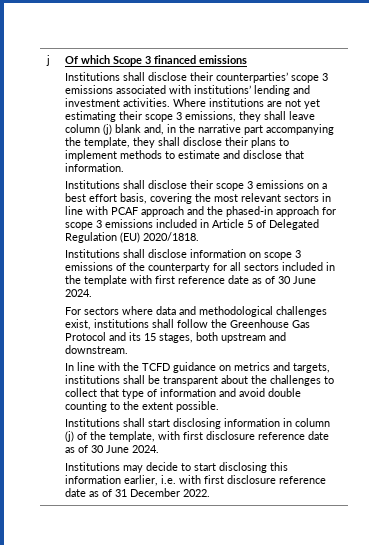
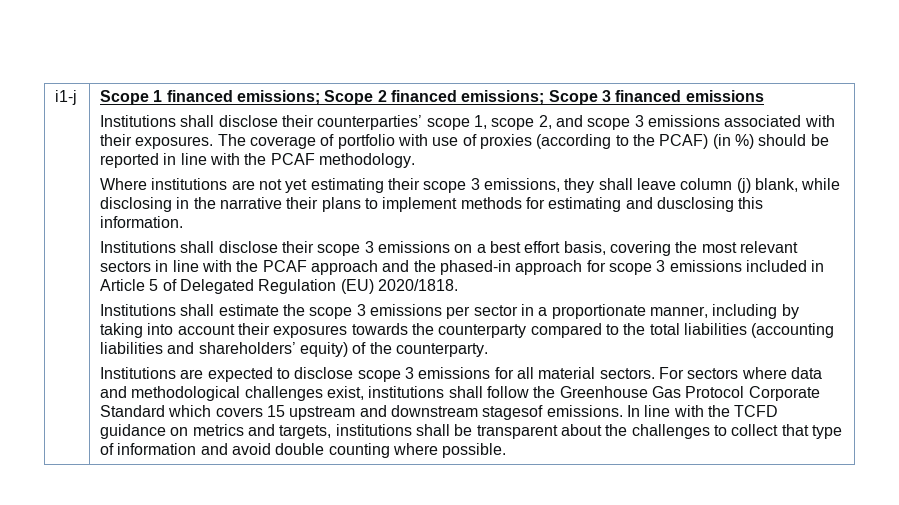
[45,55,50,66] [64,55,110,64] j | Of which -> [55,90,78,105] [100,90,545,105] i1-j | Scope 1 financed emissions; Scope 2 financed emissions;
[321,73,328,81] [64,85,310,96] [64,98,170,107] 3 emissions associated with institutions’ lending and investment activities. -> [474,115,835,130] [100,134,829,149] [100,153,416,168] 1, scope 2, and scope 3 emissions associated with their exposures. The coverage of portfolio with use of proxies (according to the PCAF) (in %) should be reported in line with the PCAF methodology. //
[114,124,334,135] [64,137,222,148] blank and, in the narrative part accompanying the template, they shall disclose -> [754,178,841,192] [100,197,283,212] blank, while disclosing in the narrative
[164,150,304,159] to estimate and disclose that -> [525,197,764,212] for estimating and dusclosing this
(108, 210) none -> [236,260,259,272] the
[147,249,301,260] [64,262,335,273] [64,275,316,286] [64,289,92,297] disclose information on scope 3 emissions of the counterparty for all sectors included in the template with first reference date as of 30 June 2024. // -> [218,304,799,319] [100,323,835,338] [100,342,489,357] [100,367,655,382] estimate the scope 3 emissions per sector in a proportionate manner, including by taking into account their exposures towards the counterparty compared to the total liabilities (accounting liabilities and shareholders’ equity) of the counterparty. // Institutions are expected to disclose scope 3 emissions for all material sectors.
[108,332,286,343] [64,345,128,354] and its 15 stages, both upstream and downstream. // -> [748,386,820,401] [100,405,623,420] Corporate Standard which covers 15 upstream and downstream stagesof emissions.
[109,401,219,412] [64,418,330,429] [64,431,329,442] [64,445,159,453] [64,462,288,473] [64,475,326,486] [64,488,210,497] to the extent possible. // Institutions shall start disclosing information in column (j) of the template, with first disclosure reference date as of 30 June 2024. // Institutions may decide to start disclosing this information earlier, i.e. with first disclosure reference date as of 31 December 2022. -> [393,443,507,458] where possible.

